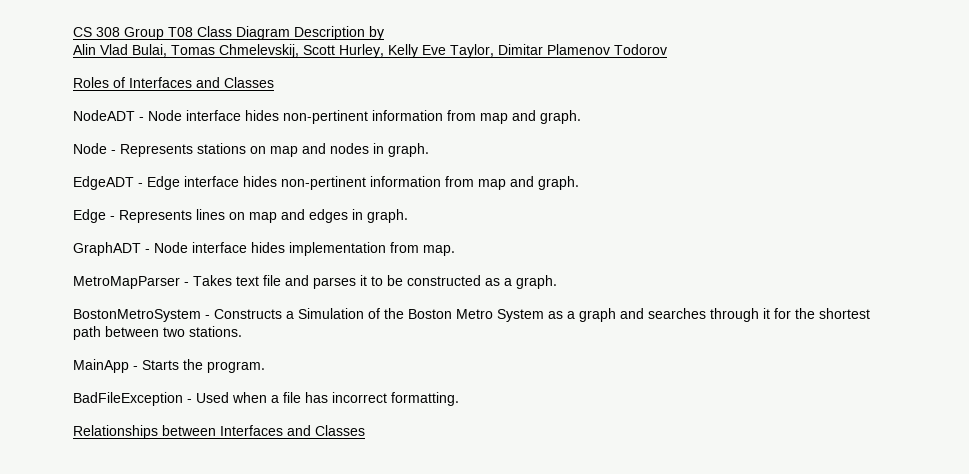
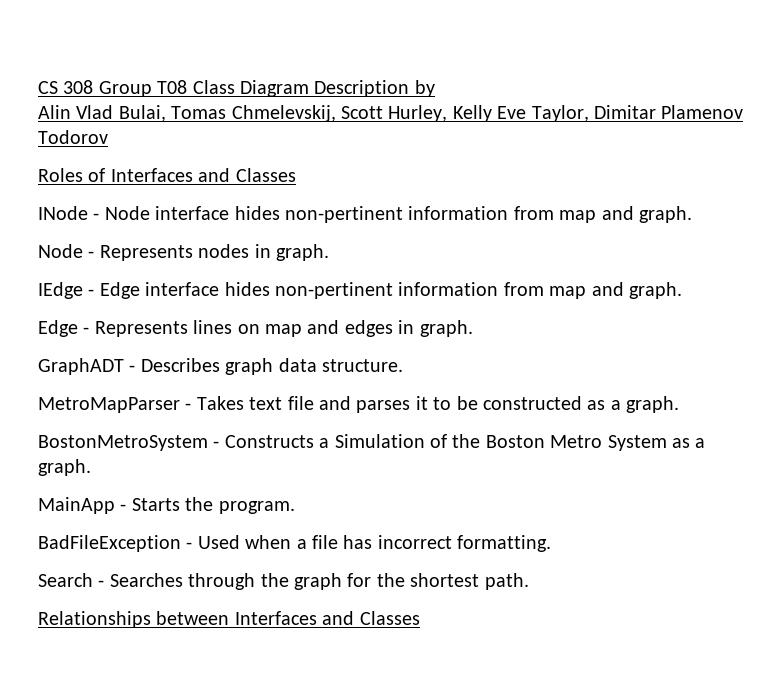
[73,110,135,121] NodeADT -> [38,206,88,220] INode
[197,143,326,157] stations on map and -> (193, 253) none
[73,176,134,190] EdgeADT -> [38,282,83,299] IEdge
[154,242,455,256] Node interface hides implementation from map. -> [140,358,403,375] Describes graph data structure.
[579,308,870,322] [73,326,242,340] graph and searches through it for the shortest path between two stations. -> [38,459,91,476] graph.
(459, 399) none -> [38,573,529,590] // Search - Searches through the graph for the shortest path.

